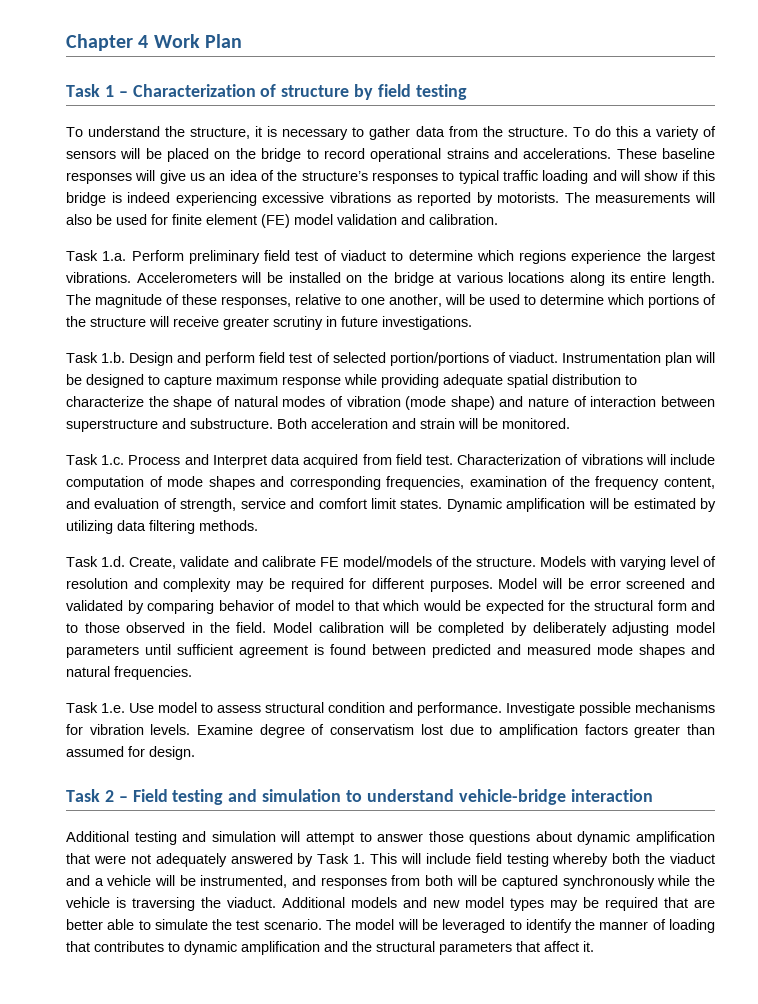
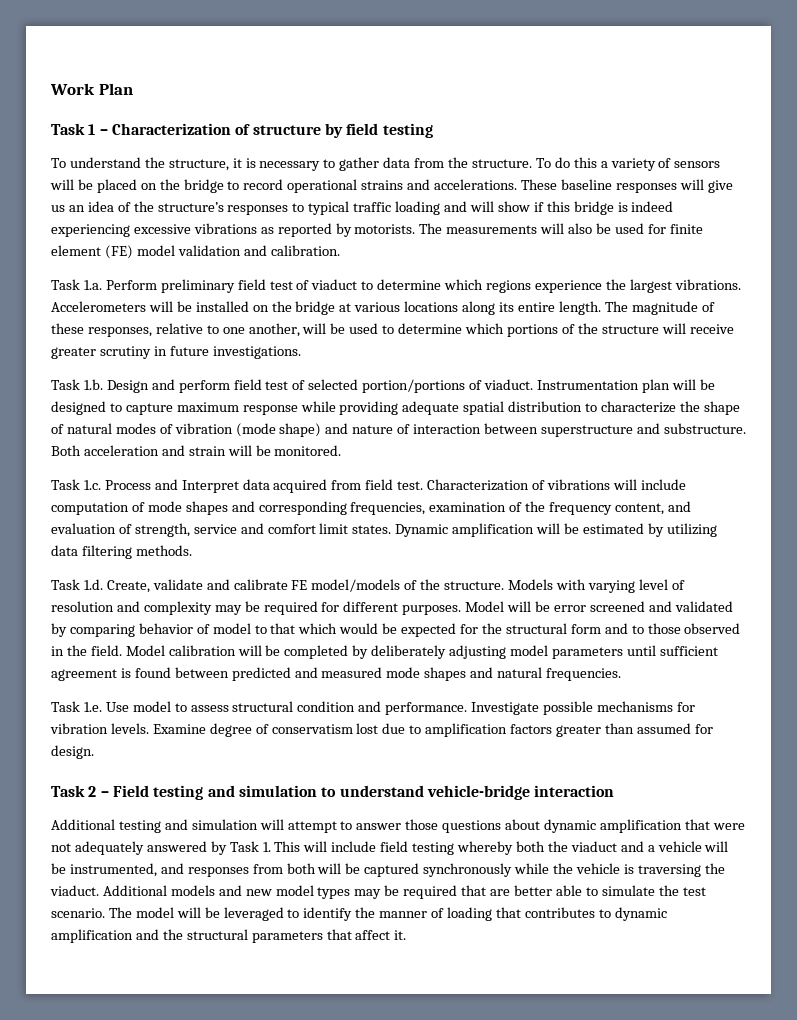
[66,34,149,51] Chapter 4 -> (50, 89) none

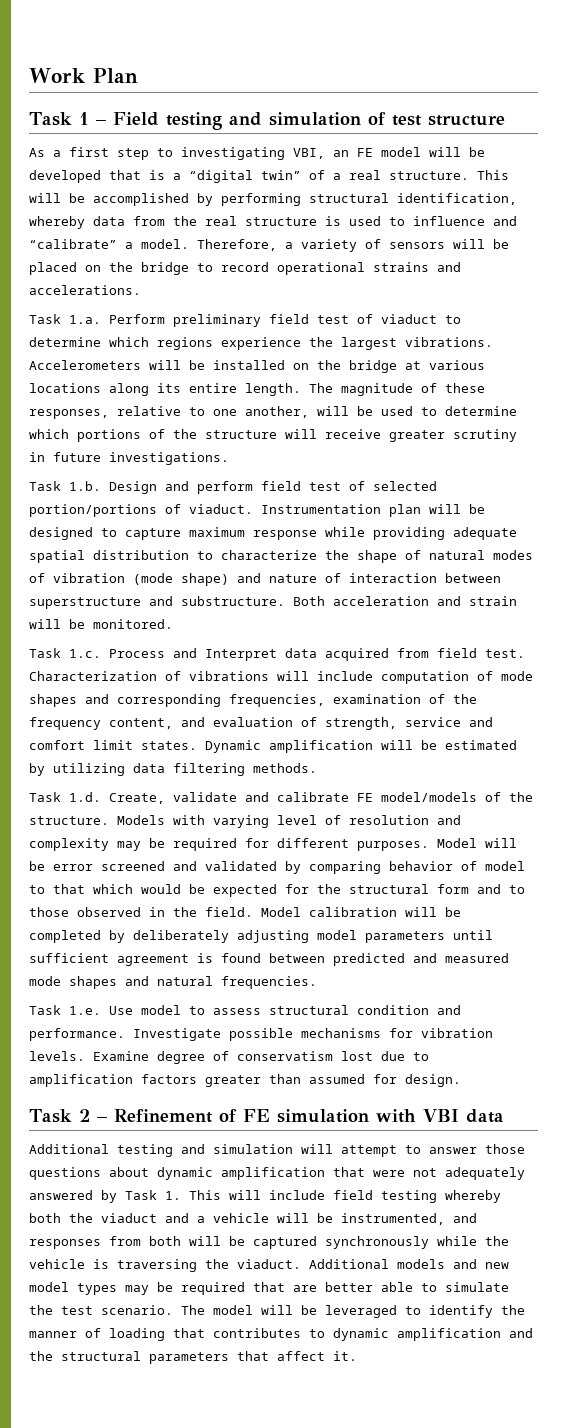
[111,123,433,138] [51,157,597,171] Characterization of structure by field testing // To understand the structure, it is necessary to gather data from the structure. To do this -> [112,112,505,130] [29,147,485,160] [29,170,509,183] [29,193,517,206] [29,216,517,229] [29,239,277,251] Field testing and simulation of test structure // As a first step to investigating VBI, an FE model will be developed that is a “digital twin” of a real structure. This will be accomplished by performing structural identification, whereby data from the real structure is used to influence and “calibrate” a model. Therefore,
[520,179,733,193] [51,201,674,215] [51,223,703,237] [51,245,340,259] These baseline responses will give us an idea of the structure’s responses to typical traffic loading and will show if this bridge is indeed experiencing excessive vibrations as reported by motorists. The measurements will also be used for finite element (FE) model validation and calibration. -> (141, 290) none
[112,785,615,800] Field testing and simulation to understand vehicle-bridge interaction -> [113,1109,504,1123] Refinement of FE simulation with VBI data

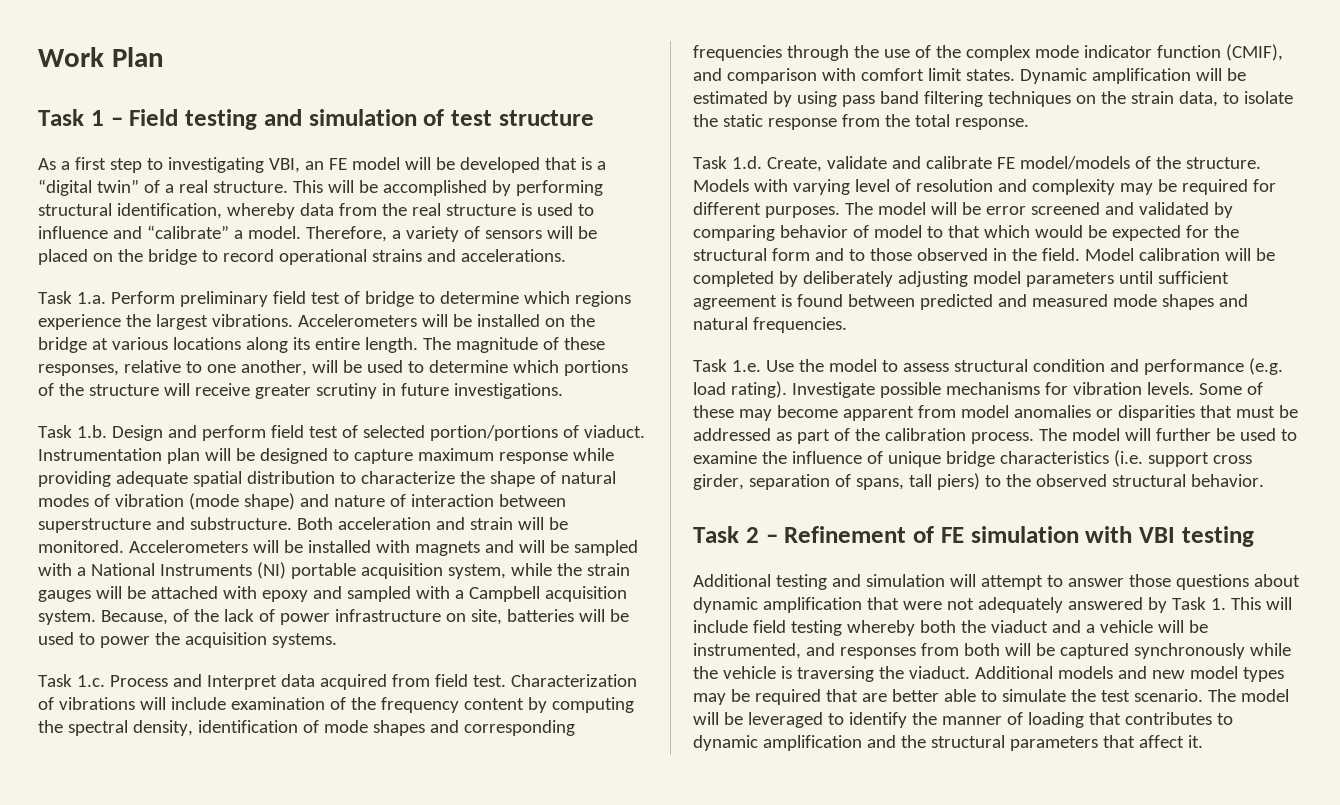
[381,314,437,324] viaduct -> [364,291,414,307] bridge
(173, 624) none -> [128,540,638,556] [38,562,630,579] [38,586,627,602] [38,609,629,625] [38,632,337,648] Accelerometers will be installed with magnets and will be sampled with a National Instruments (NI) portable acquisition system, while the strain gauges will be attached with epoxy and sampled with a Campbell acquisition system. Because, of the lack of power infrastructure on site, batteries will be used to power the acquisition systems.
[381,671,469,684] computation -> [230,697,634,713] [38,720,298,736] examination of the frequency content by computing the spectral density, identification
[229,694,477,707] [29,717,493,730] frequencies, examination of the frequency content, and evaluation of strength, service and -> [693,44,1283,61] [693,68,856,84] frequencies through the use of the complex mode indicator function (CMIF), and comparison with
[53,763,317,776] utilizing data filtering methods. -> [796,91,1293,107] [693,114,1029,130] using pass band filtering techniques on the strain data, to isolate the static response from the total response.
[437,838,477,848] Model -> [844,202,926,215] The model
(133, 1010) none -> [798,359,824,372] the
[29,1028,125,1041] performance. -> [1143,358,1283,375] [693,381,787,398] performance (e.g. load rating).
[93,1051,429,1064] [29,1074,461,1087] Examine degree of conservatism lost due to amplification factors greater than assumed for design. -> [1198,382,1263,395] [693,405,1298,421] [693,428,1297,444] [693,450,1252,467] [693,473,1264,490] Some of these may become apparent from model anomalies or disparities that must be addressed as part of the calibration process. The model will further be used to examine the influence of unique bridge characteristics (i.e. support cross girder, separation of spans, tall piers) to the observed structural behavior.
[465,1109,504,1123] data -> [1181,526,1254,547] testing

